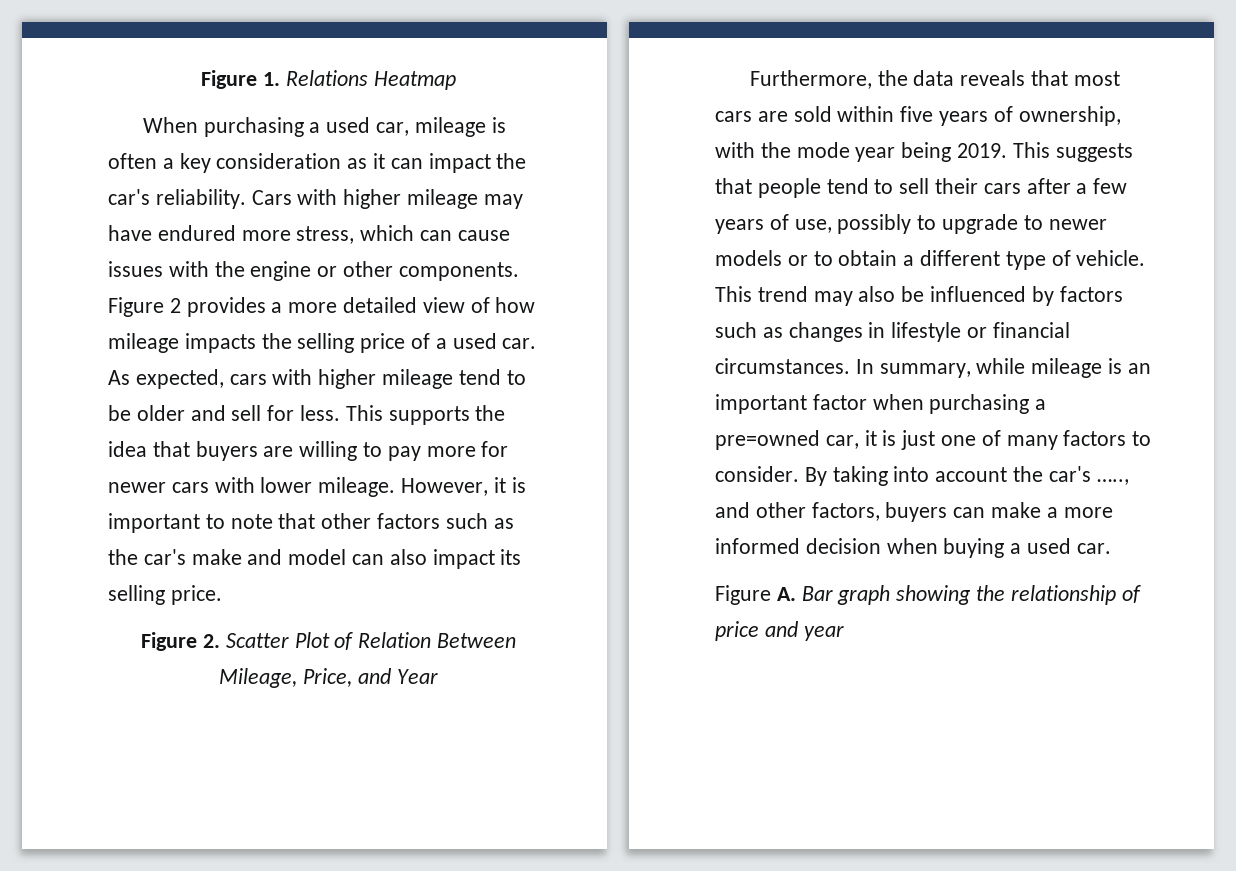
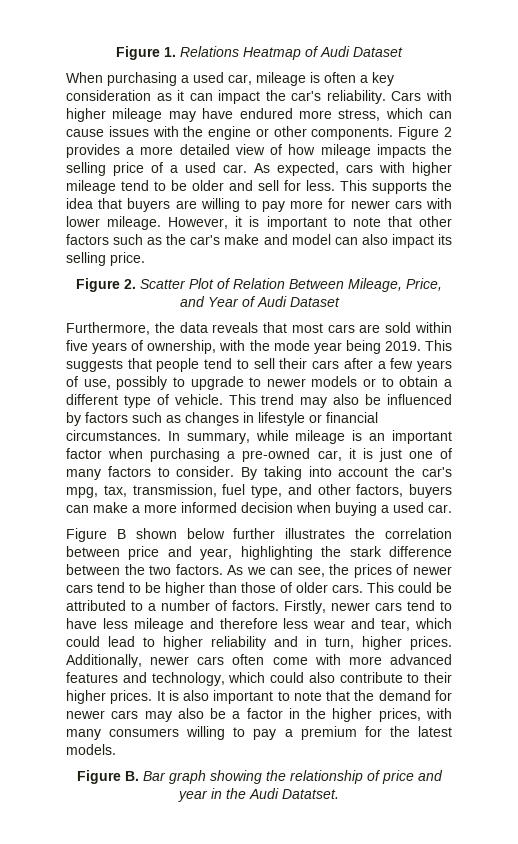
(456, 80) none -> [305,46,403,57] of Audi Dataset
(438, 676) none -> [241,296,340,307] of Audi Dataset
[715,430,820,450] pre=owned -> [242,448,311,462] pre-owned
[1096,479,1129,485] ….., -> [66,484,282,498] mpg, tax, transmission, fuel type,
[776,587,796,601] A. -> [116,528,452,539] [66,546,452,560] [66,564,452,578] [66,582,452,596] [66,600,452,614] [66,618,453,632] [66,636,452,650] [66,654,452,668] [66,672,452,686] [66,690,452,704] [66,708,452,722] [66,726,452,740] [66,744,116,755] [76,770,139,784] B shown below further illustrates the correlation between price and year, highlighting the stark difference between the two factors. As we can see, the prices of newer cars tend to be higher than those of older cars. This could be attributed to a number of factors. Firstly, newer cars tend to have less mileage and therefore less wear and tear, which could lead to higher reliability and in turn, higher prices. Additionally, newer cars often come with more advanced features and technology, which could also contribute to their higher prices. It is also important to note that the demand for newer cars may also be a factor in the higher prices, with many consumers willing to pay a premium for the latest models. // Figure B.
(844, 633) none -> [211,788,339,799] in the Audi Datatset.

